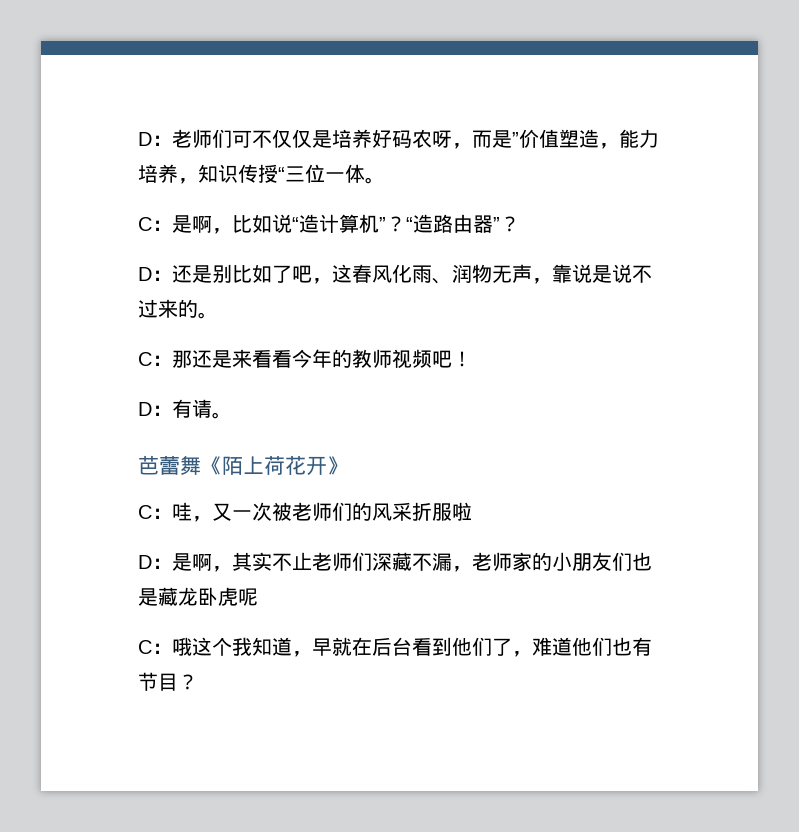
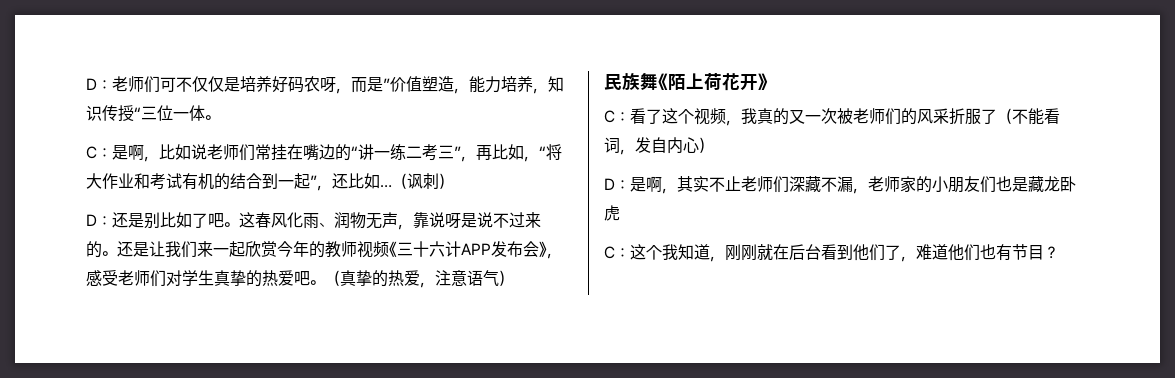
[292,214,520,233] “造计算机”？“造路由器”？ -> [207,144,562,162] [86,173,454,191] 老师们常挂在嘴边的“讲一练二考三”，再比如，“将大作业和考试有机的结合到一起”，还比如…（讽刺）
[312,278,332,284] ， -> [224,222,239,227] 。
(592, 273) none -> [445,213,461,228] 呀
[138,349,472,369] [138,399,232,419] [138,455,180,475] // C：那还是来看看今年的教师视频吧！ // D：有请。 // 芭蕾 -> [117,241,562,259] [86,270,514,288] [604,73,640,90] 还是让我们来一起欣赏今年的教师视频《三十六计APP发布会》，感受老师们对学生真挚的热爱吧。（真挚的热爱，注意语气） // 民族
[172,502,212,522] 哇， -> [630,108,789,126] 看了这个视频，我真的
[452,502,472,521] 啦 -> [981,108,1060,125] [604,137,714,155] 了（不能看词，发自内心）
[238,588,258,606] [138,637,192,656] 呢 // C：哦 -> [604,246,630,259] // C：
[312,638,332,656] 早 -> [725,244,757,261] 刚刚

